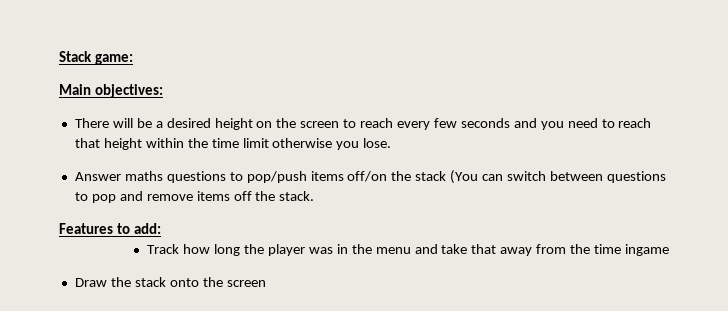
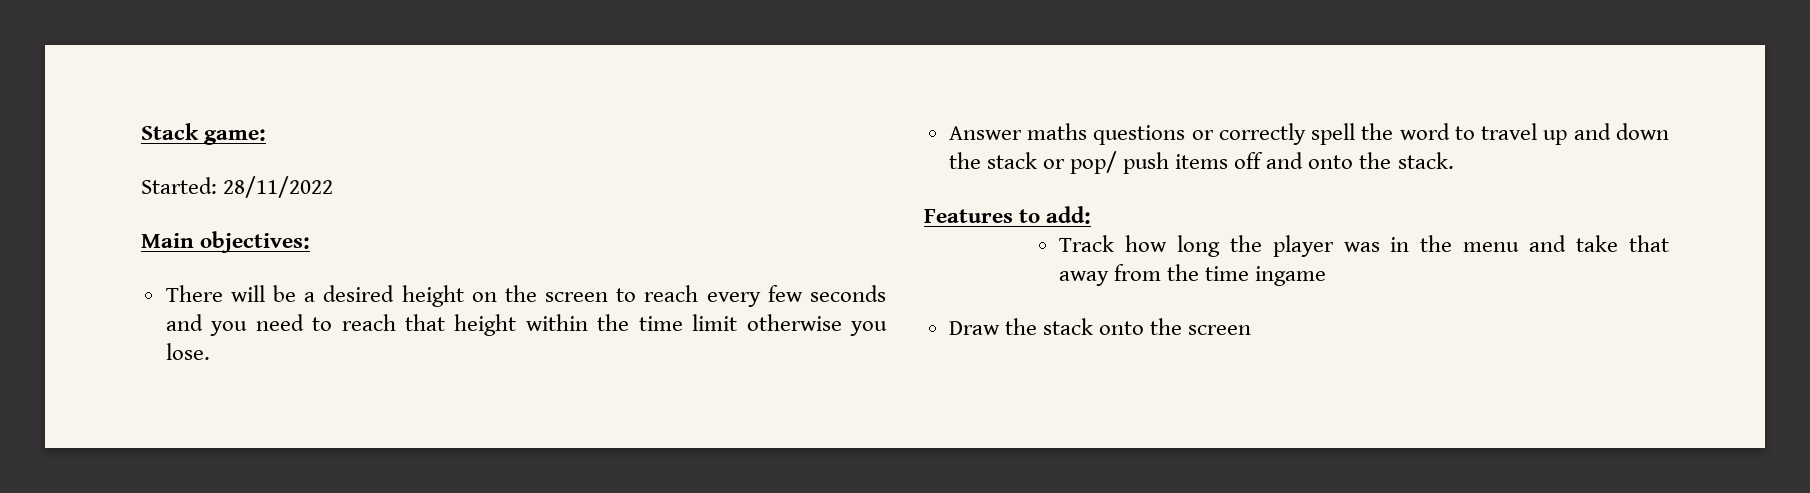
(133, 59) none -> [141,176,334,198] // Started: 28/11/2022
[229,170,666,184] [74,191,252,203] to pop/push items off/on the stack (You can switch between questions to pop and remove items off -> [1191,123,1669,145] [948,151,1354,174] or correctly spell the word to travel up and down the stack or pop/ push items off and onto

